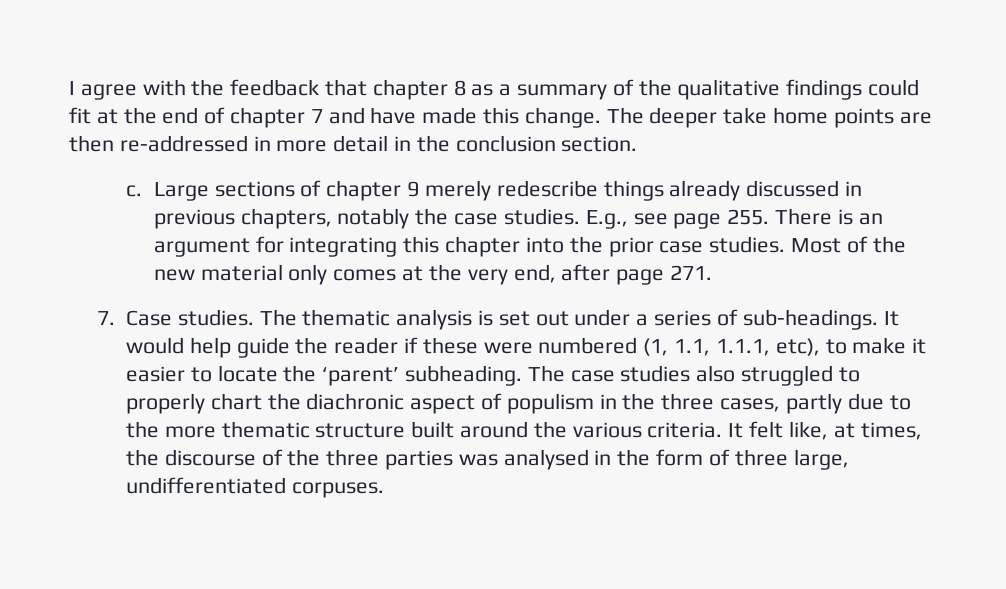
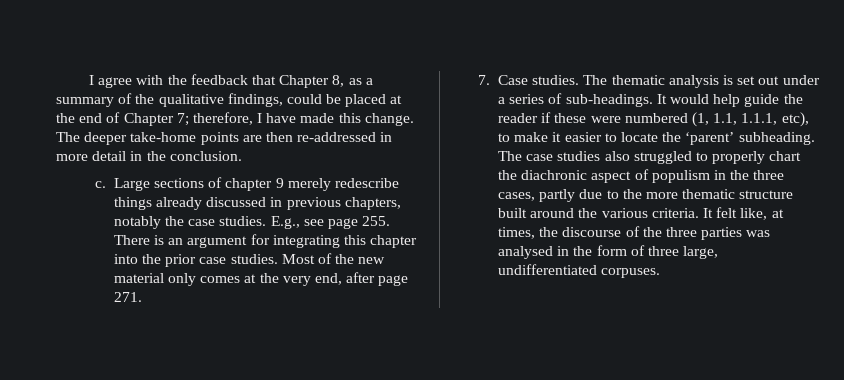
[372,79,466,100] chapter 8 -> [279,75,345,88] Chapter 8,
[786,79,920,100] [69,107,365,128] findings could fit at the end of chapter 7 and -> [227,93,403,107] [56,112,263,126] findings, could be placed at the end of Chapter 7; therefore, I
[723,107,829,124] take home -> [130,132,197,142] take-home
[455,135,638,152] conclusion section. -> [169,151,242,161] conclusion.

